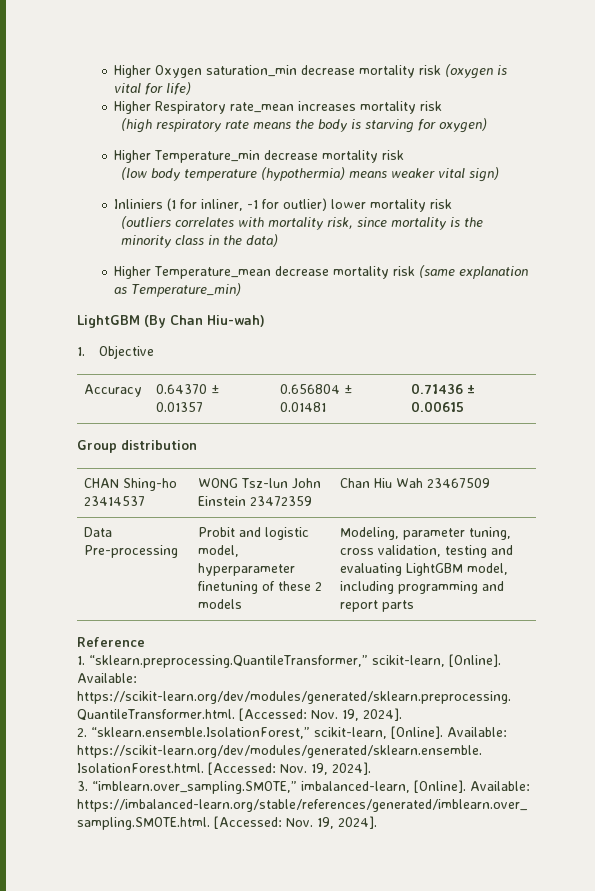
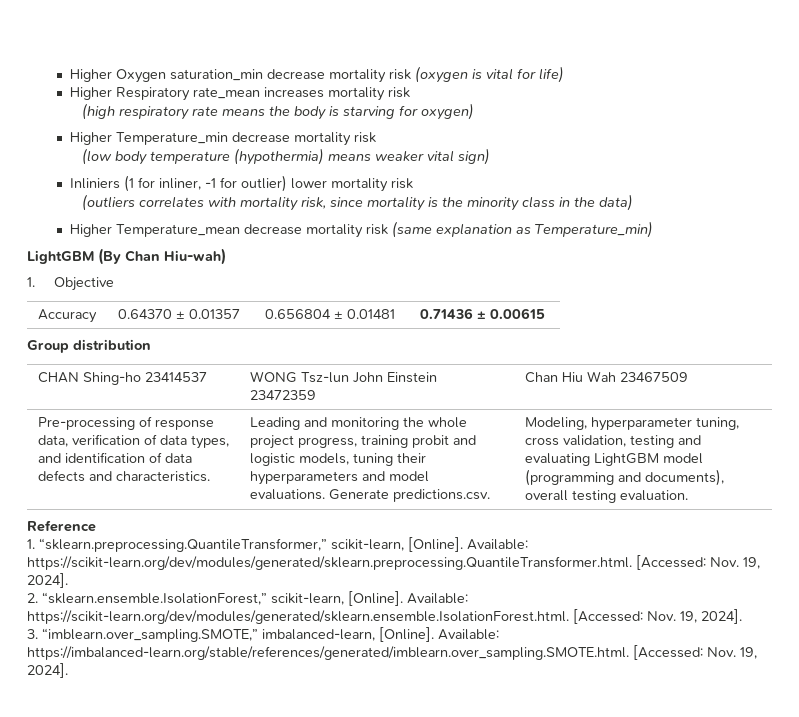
[83,527,112,537] Data -> (688, 377) none
[197,527,309,540] [197,545,239,557] [197,563,295,576] [197,581,322,594] [197,599,242,609] | Probit and logistic model, hyperparameter finetuning of these 2 models -> [138,416,214,430] [37,434,229,449] [37,452,192,463] [37,470,210,482] [249,417,467,430] [249,435,476,449] [249,453,426,466] [249,471,429,485] [249,489,490,502] of response data, verification of data types, and identification of data defects and characteristics. | Leading and monitoring the whole project progress, training probit and logistic models, tuning their hyperparameters and model evaluations. Generate predictions.csv.
[402,528,465,540] parameter -> [590,417,692,431] hyperparameter
[466,563,508,575] [339,581,504,594] [339,600,414,612] model, including programming and report parts -> [662,453,703,464] [524,469,724,486] [524,490,688,503] model (programming and documents), overall testing evaluation.

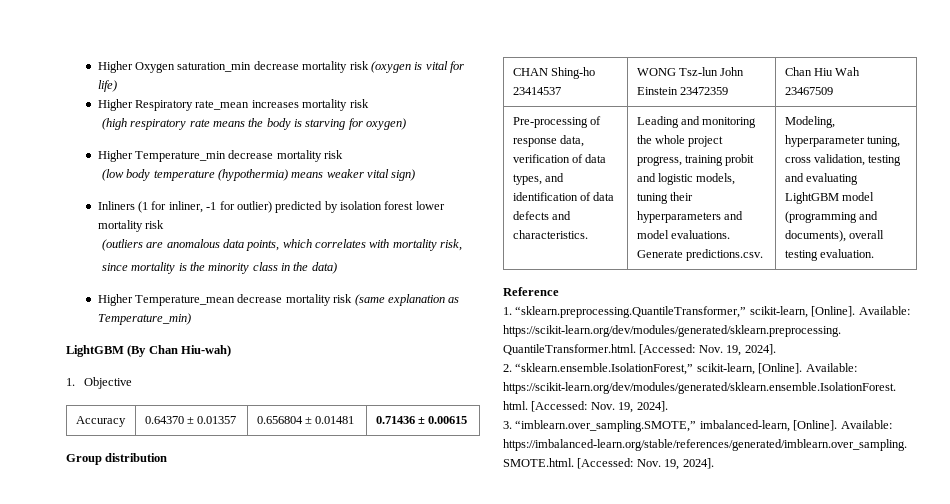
[70,178,121,189] Inliniers -> [97,201,135,210] Inliners
(288, 183) none -> [275,201,414,213] predicted by isolation forest
(135, 202) none -> [146,239,312,251] are anomalous data points, which
(326, 203) none -> (463, 245) //

